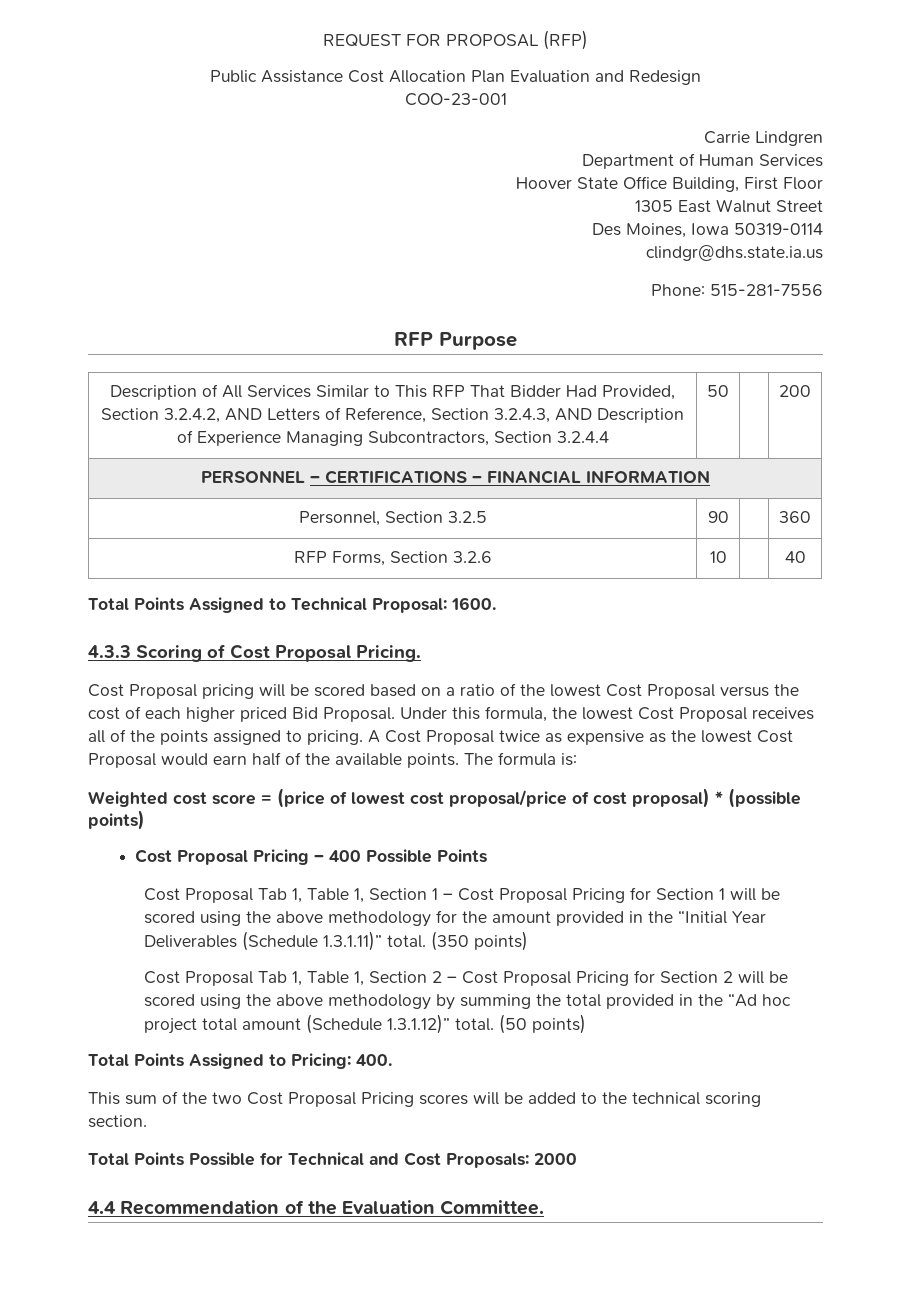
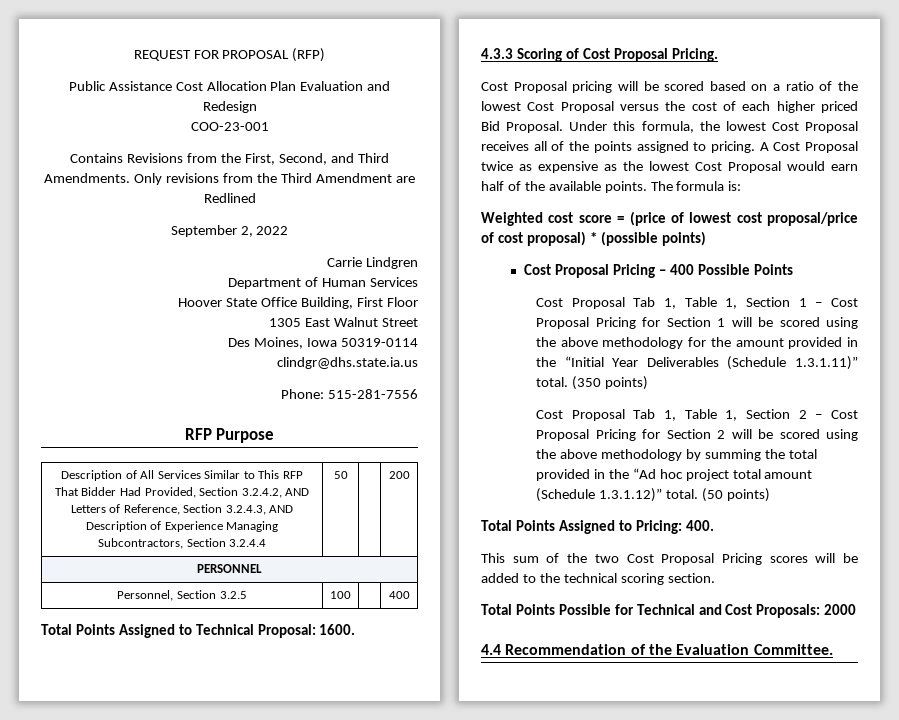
(507, 99) none -> [70,153,389,165] [44,173,415,185] [203,193,256,203] [170,225,289,237] // Contains Revisions from the First, Second, and Third Amendments. Only revisions from the Third Amendment are Redlined // September 2, 2022
[309,470,710,484] [298,511,487,526] [707,511,729,523] [779,511,811,523] [293,551,492,566] [709,551,727,563] [784,551,806,563] – CERTIFICATIONS – FINANCIAL INFORMATION // Personnel, Section 3.2.5 | 90 | | 360 // RFP Forms, Section 3.2.6 | 10 | | 40 -> [117,590,247,601] [330,591,351,599] [388,591,410,599] // Personnel, Section 3.2.5 | 100 | | 400

